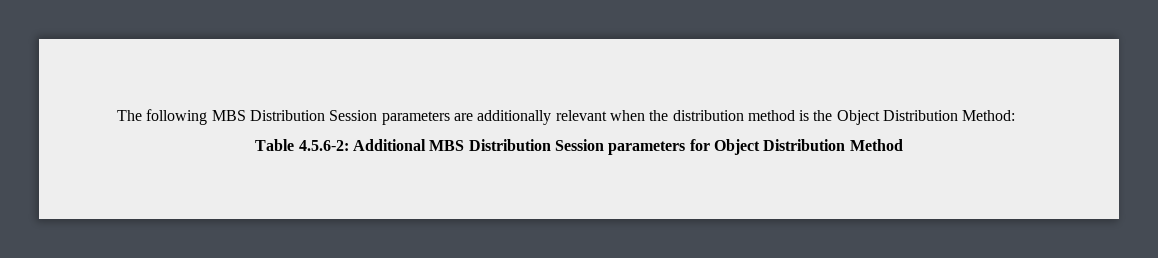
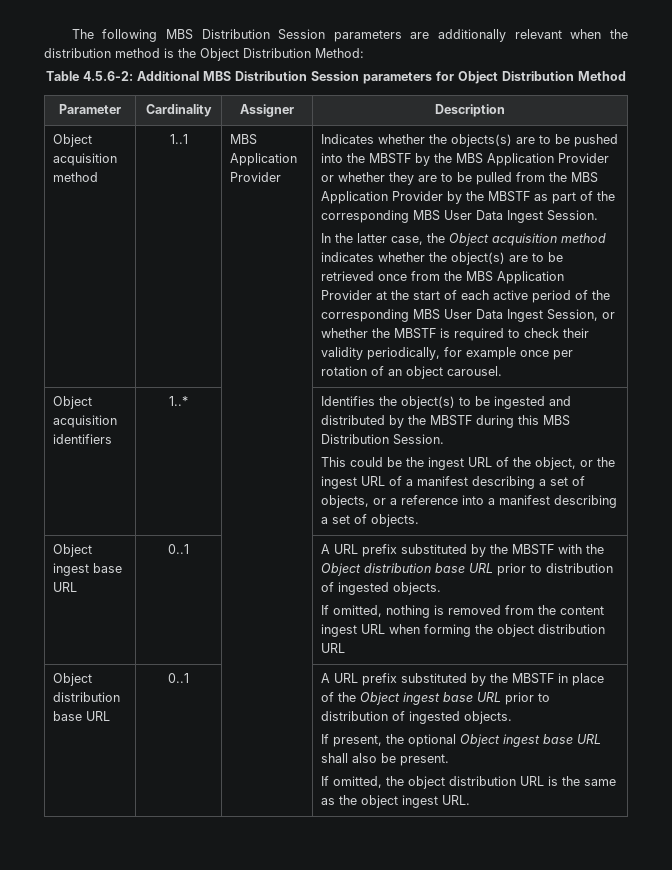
(903, 145) none -> [59,104,121,114] [145,104,212,117] [240,104,294,117] [435,104,505,117] [53,134,93,147] [53,153,118,166] [53,172,99,182] [169,134,188,144] [230,134,258,145] [230,153,298,166] [230,172,282,182] [321,134,619,147] [321,153,610,166] [321,172,599,185] [321,191,616,204] [321,210,599,223] [321,233,607,246] [321,252,564,265] [321,271,565,284] [321,290,611,303] [321,309,616,322] [321,328,590,341] [321,347,574,360] [321,366,503,379] [53,396,93,409] [53,415,118,428] [53,434,113,444] [169,396,188,406] [321,396,572,409] [321,415,571,428] [321,434,445,445] [321,457,616,470] [321,476,586,489] [321,495,618,508] [321,514,420,527] [53,544,93,557] [53,563,123,576] [53,582,78,592] [168,544,189,554] [321,544,605,557] [321,563,614,576] [321,582,442,595] [321,605,605,618] [321,624,606,637] [321,643,346,653] [53,673,93,686] [53,692,121,702] [53,711,111,721] [168,673,189,683] [321,673,605,686] [321,692,551,705] [321,711,513,724] [321,734,602,747] [321,753,450,766] [321,776,617,789] [321,795,471,808] // Parameter | Cardinality | Assigner | Description // Object acquisition method | 1..1 | MBS Application Provider | Indicates whether the objects(s) are to be pushed into the MBSTF by the MBS Application Provider or whether they are to be pulled from the MBS Application Provider by the MBSTF as part of the corresponding MBS User Data Ingest Session. // In the latter case, the Object acquisition method indicates whether the object(s) are to be retrieved once from the MBS Application Provider at the start of each active period of the corresponding MBS User Data Ingest Session, or whether the MBSTF is required to check their validity periodically, for example once per rotation of an object carousel. // Object acquisition identifiers | 1..* | | Identifies the object(s) to be ingested and distributed by the MBSTF during this MBS Distribution Session. // This could be the ingest URL of the object, or the ingest URL of a manifest describing a set of objects, or a reference into a manifest describing a set of objects. // Object ingest base URL | 0..1 | | A URL prefix substituted by the MBSTF with the Object distribution base URL prior to distribution of ingested objects. // If omitted, nothing is removed from the content ingest URL when forming the object distribution URL // Object distribution base URL | 0..1 | | A URL prefix substituted by the MBSTF in place of the Object ingest base URL prior to distribution of ingested objects. // If present, the optional Object ingest base URL shall also be present. // If omitted, the object distribution URL is the same as the object ingest URL.

